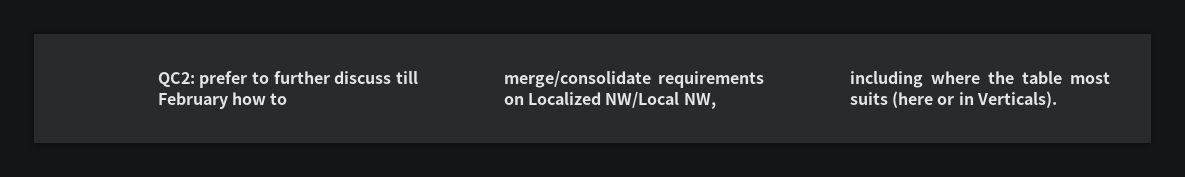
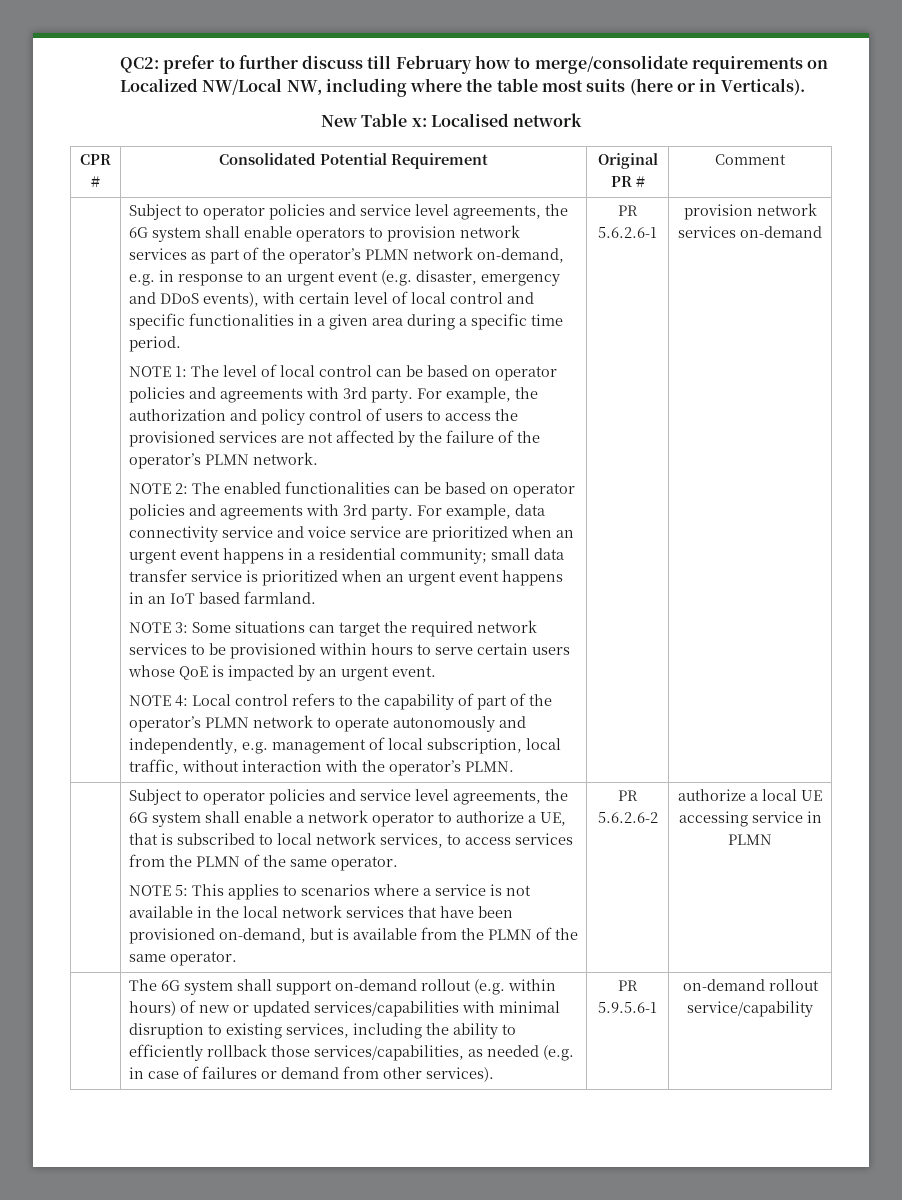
(1057, 99) none -> [320,113,583,127] [80,154,111,165] [91,176,100,187] [219,153,488,169] [597,153,658,169] [610,176,645,187] [715,154,786,165] [128,204,568,220] [128,225,520,242] [128,247,564,264] [128,270,560,286] [128,291,534,307] [128,313,563,330] [128,336,181,352] [128,364,557,381] [128,387,538,403] [128,408,518,425] [128,430,540,447] [128,452,318,469] [128,481,575,498] [128,504,545,520] [128,526,574,542] [128,548,564,564] [128,569,563,586] [128,591,316,604] [128,620,537,637] [128,643,570,659] [127,665,436,681] [128,693,552,710] [128,715,526,732] [128,737,561,754] [128,759,514,776] [618,205,638,216] [598,227,657,238] [683,203,817,220] [678,226,822,238] [128,789,568,805] [128,810,566,827] [128,832,573,848] [128,854,398,871] [128,884,531,900] [128,905,513,918] [128,927,578,944] [128,951,237,966] [618,790,638,801] [597,812,658,823] [678,789,822,801] [678,811,822,827] [728,834,772,845] [128,979,556,995] [128,1000,560,1017] [128,1023,516,1039] [128,1044,574,1061] [128,1066,494,1082] [618,980,638,991] [598,1002,657,1013] [682,979,819,991] [687,1001,813,1017] // New Table x: Localised network // CPR # | Consolidated Potential Requirement | Original PR # | Comment // | Subject to operator policies and service level agreements, the 6G system shall enable operators to provision network services as part of the operator’s PLMN network on-demand, e.g. in response to an urgent event (e.g. disaster, emergency and DDoS events), with certain level of local control and specific functionalities in a given area during a specific time period. // NOTE 1: The level of local control can be based on operator policies and agreements with 3rd party. For example, the authorization and policy control of users to access the provisioned services are not affected by the failure of the operator’s PLMN network. // NOTE 2: The enabled functionalities can be based on operator policies and agreements with 3rd party. For example, data connectivity service and voice service are prioritized when an urgent event happens in a residential community; small data transfer service is prioritized when an urgent event happens in an IoT based farmland. // NOTE 3: Some situations can target the required network services to be provisioned within hours to serve certain users whose QoE is impacted by an urgent event. // NOTE 4: Local control refers to the capability of part of the operator’s PLMN network to operate autonomously and independently, e.g. management of local subscription, local traffic, without interaction with the operator’s PLMN. | PR 5.6.2.6-1 | provision network services on-demand // | Subject to operator policies and service level agreements, the 6G system shall enable a network operator to authorize a UE, that is subscribed to local network services, to access services from the PLMN of the same operator. // NOTE 5: This applies to scenarios where a service is not available in the local network services that have been provisioned on-demand, but is available from the PLMN of the same operator. | PR 5.6.2.6-2 | authorize a local UE accessing service in PLMN // | The 6G system shall support on-demand rollout (e.g. within hours) of new or updated services/capabilities with minimal disruption to existing services, including the ability to efficiently rollback those services/capabilities, as needed (e.g. in case of failures or demand from other services). | PR 5.9.5.6-1 | on-demand rollout service/capability

